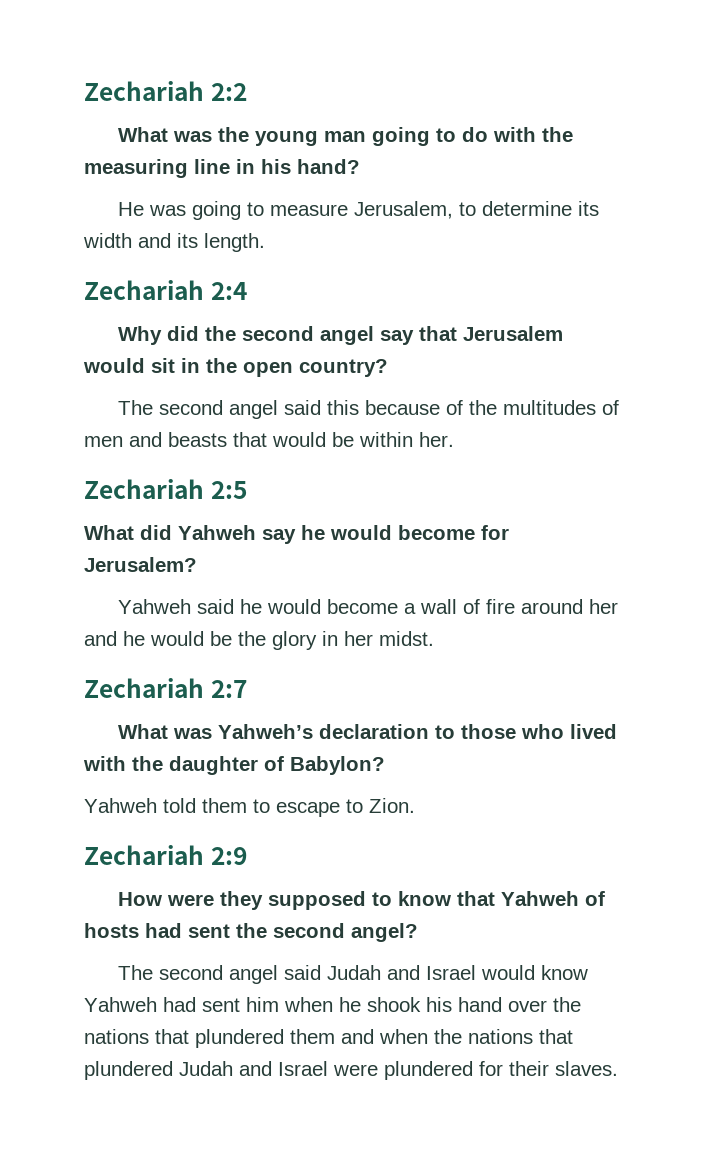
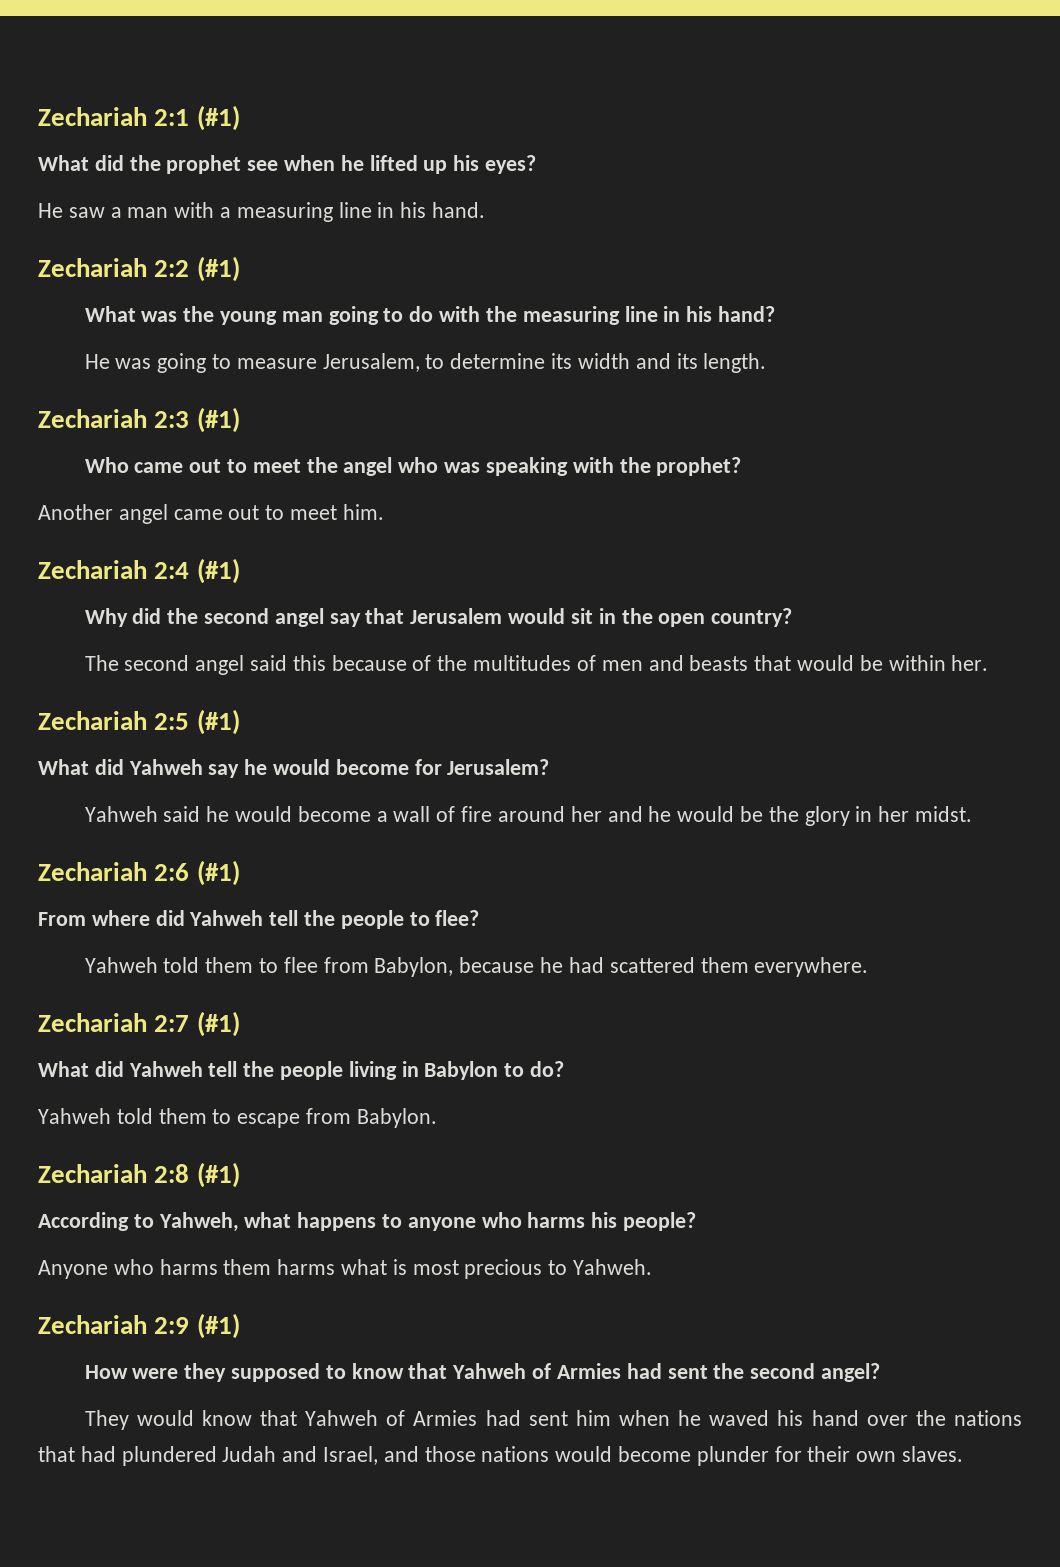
[84,81,204,101] Zechariah -> [38,105,240,131] [38,155,537,174] [38,202,486,222] [38,258,147,277] Zechariah 2:1 (#1) // What did the prophet see when he lifted up his eyes? // He saw a man with a measuring line in his hand. // Zechariah
(247, 92) none -> [196,256,240,282] (#1)
(265, 242) none -> [38,407,240,433] [84,457,742,476] [38,504,384,524] // Zechariah 2:3 (#1) // Who came out to meet the angel who was speaking with the prophet? // Another angel came out to meet him.
(247, 291) none -> [196,558,240,584] (#1)
(247, 490) none -> [196,709,240,735] (#1)
(434, 638) none -> [38,860,240,886] [38,910,480,929] [84,957,869,977] // Zechariah 2:6 (#1) // From where did Yahweh tell the people to flee? // Yahweh told them to flee from Babylon, because he had scattered them everywhere.
[117,724,617,739] [83,756,385,775] // What was Yahweh’s declaration to those who lived with the daughter of Babylon? -> [196,1011,240,1037] [38,1061,565,1080] (#1) // What did Yahweh tell the people living in Babylon to do?
[346,798,415,813] to Zion. -> [306,1108,437,1128] [38,1162,240,1188] [38,1212,697,1232] [38,1259,653,1279] from Babylon. // Zechariah 2:8 (#1) // According to Yahweh, what happens to anyone who harms his people? // Anyone who harms them harms what is most precious to Yahweh.
(247, 856) none -> [196,1313,240,1339] (#1)
[84,923,139,938] hosts -> [556,1363,621,1379] Armies
[117,965,588,984] [84,997,157,1012] The second angel said Judah and Israel would know Yahweh -> [84,1410,478,1430] They would know that Yahweh of Armies
[367,997,421,1012] shook -> [709,1410,770,1426] waved
[195,1029,573,1048] [84,1061,473,1080] plundered them and when the nations that plundered Judah and Israel were plundered -> [80,1446,769,1466] had plundered Judah and Israel, and those nations would become plunder
(549, 1068) none -> [856,1451,897,1462] own

